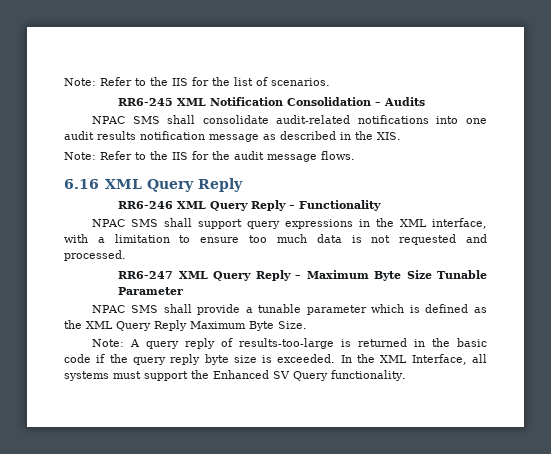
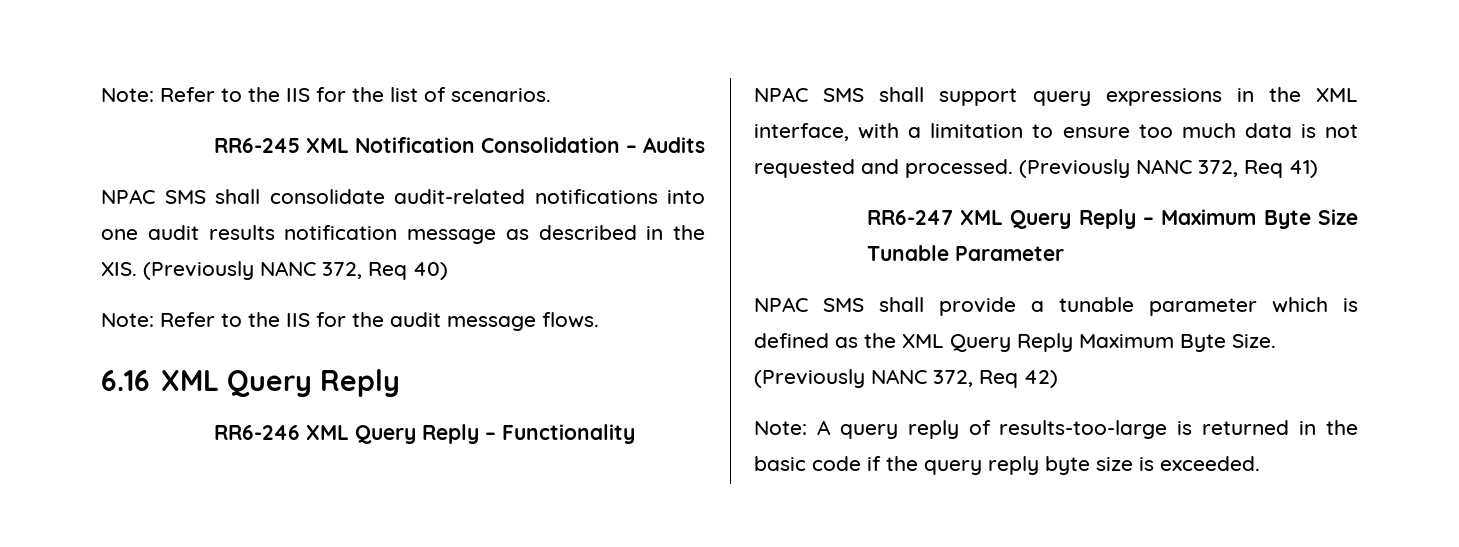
(401, 136) none -> [143,261,448,280] (Previously NANC 372, Req 40)
(126, 255) none -> [1019,159,1318,178] (Previously NANC 372, Req 41)
(307, 325) none -> [754,369,1058,388] (Previously NANC 372, Req 42)
[340,354,488,365] [64,370,406,381] In the XML Interface, all systems must support the Enhanced SV Query functionality. -> (1260, 463) none

